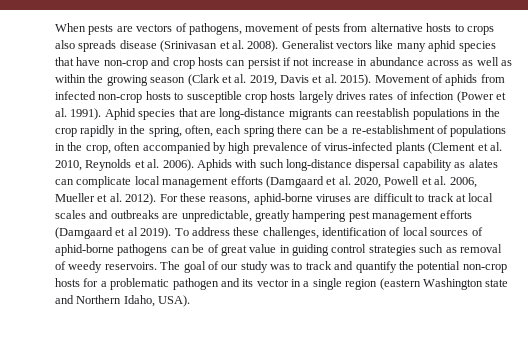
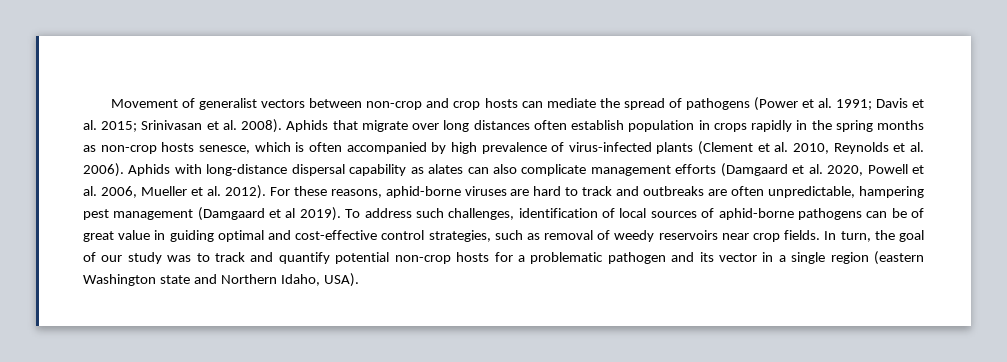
[55,23,494,35] [55,40,496,52] [55,57,101,66] When pests are vectors of pathogens, movement of pests from alternative hosts to crops also spreads disease (Srinivasan et al. 2008). Generalist vectors like many aphid species that have -> [111,98,363,110] Movement of generalist vectors between
[247,57,512,69] [55,74,277,86] persist if not increase in abundance across as well as within the growing season (Clark et al. 2019, -> [546,97,872,111] mediate the spread of pathogens (Power et al. 1991;
[340,74,505,86] [55,91,506,103] [55,108,500,120] [55,125,507,137] [55,142,111,154] 2015). Movement of aphids from infected non-crop hosts to susceptible crop hosts largely drives rates of infection (Power et al. 1991). Aphid species that are long-distance migrants can reestablish populations in the crop rapidly in the spring, often, each spring there can be a re-establishment of populations in the crop, -> [101,119,924,133] [83,142,305,154] 2015; Srinivasan et al. 2008). Aphids that migrate over long distances often establish population in crops rapidly in the spring months as non-crop hosts senesce, which is
[259,159,284,168] such -> (202, 169) none
[76,176,160,188] complicate local -> [493,164,587,176] also complicate
[373,193,494,202] [55,210,86,219] difficult to track at local scales -> [533,186,613,196] hard to track
[181,210,290,222] unpredictable, greatly -> [731,186,856,198] often unpredictable,
[440,210,473,219] efforts -> (194, 214) none
[233,227,260,236] these -> [415,208,444,218] such
[331,244,416,256] control strategies -> [217,230,491,242] optimal and cost-effective control strategies,
[104,261,181,270] reservoirs. The -> [658,230,895,242] reservoirs near crop fields. In turn, the
[398,261,414,270] the -> (330, 258) none

